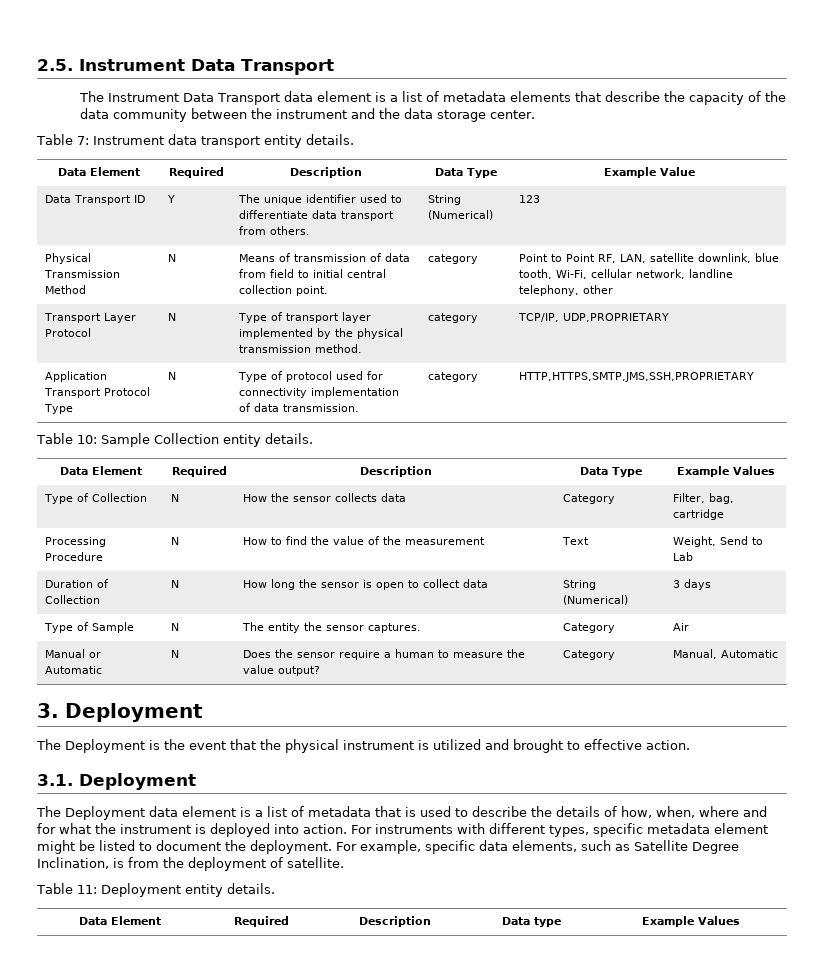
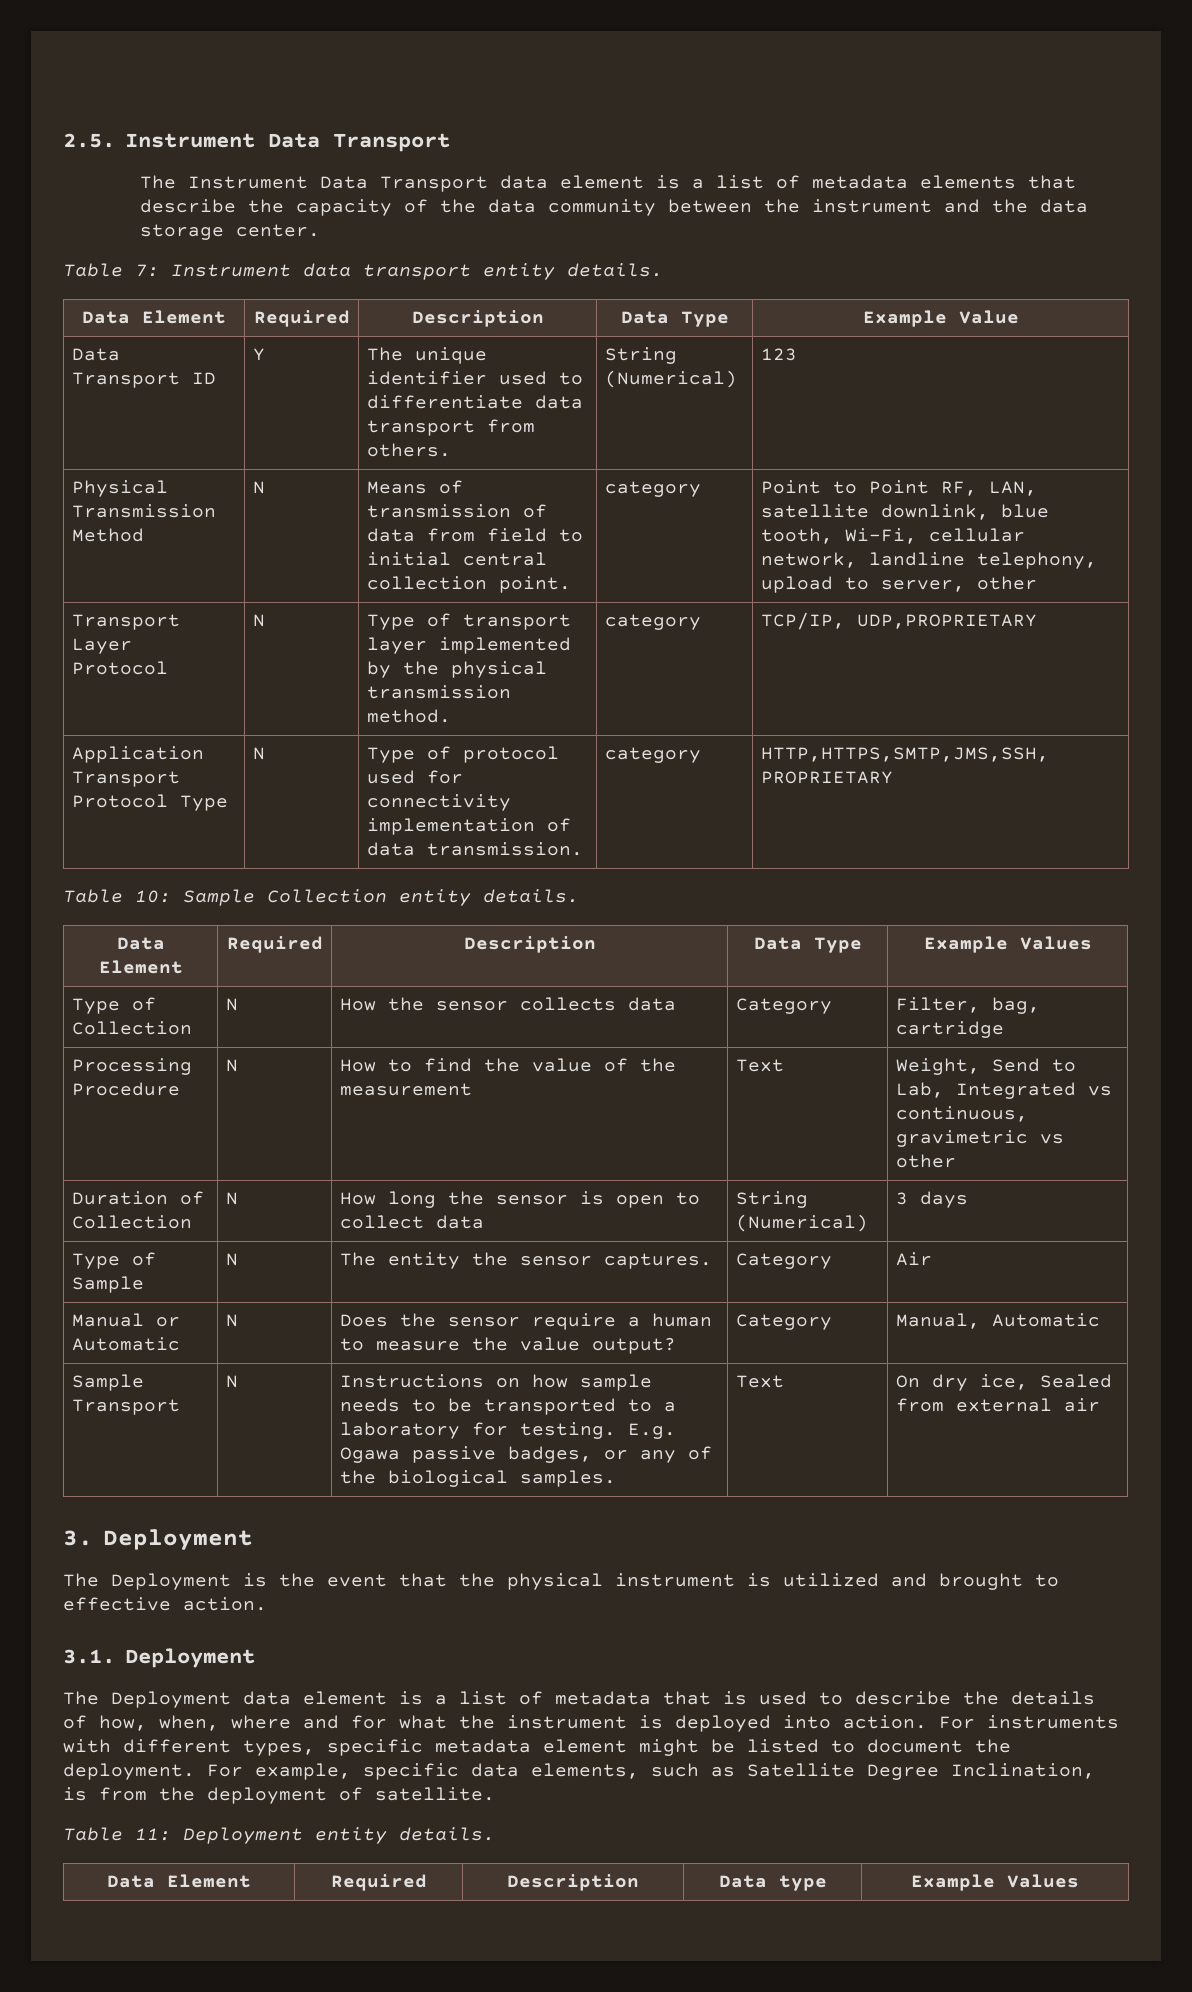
(579, 290) none -> [760,576,965,593] upload to server,
[672,552,693,561] Lab -> [895,1082,1112,1099] [895,1106,1028,1122] [895,1130,1064,1147] [895,1154,956,1168] Lab, Integrated vs continuous, gravimetric vs other
(778, 654) none -> [71,1374,144,1391] [71,1399,180,1415] [225,1375,238,1388] [339,1374,652,1391] [339,1398,676,1415] [339,1422,676,1439] [339,1446,712,1463] [339,1470,616,1487] [735,1375,784,1388] [895,1374,1112,1391] [895,1398,1100,1412] // Sample Transport | N | Instructions on how sample needs to be transported to a laboratory for testing. E.g. Ogawa passive badges, or any of the biological samples. | Text | On dry ice, Sealed from external air

